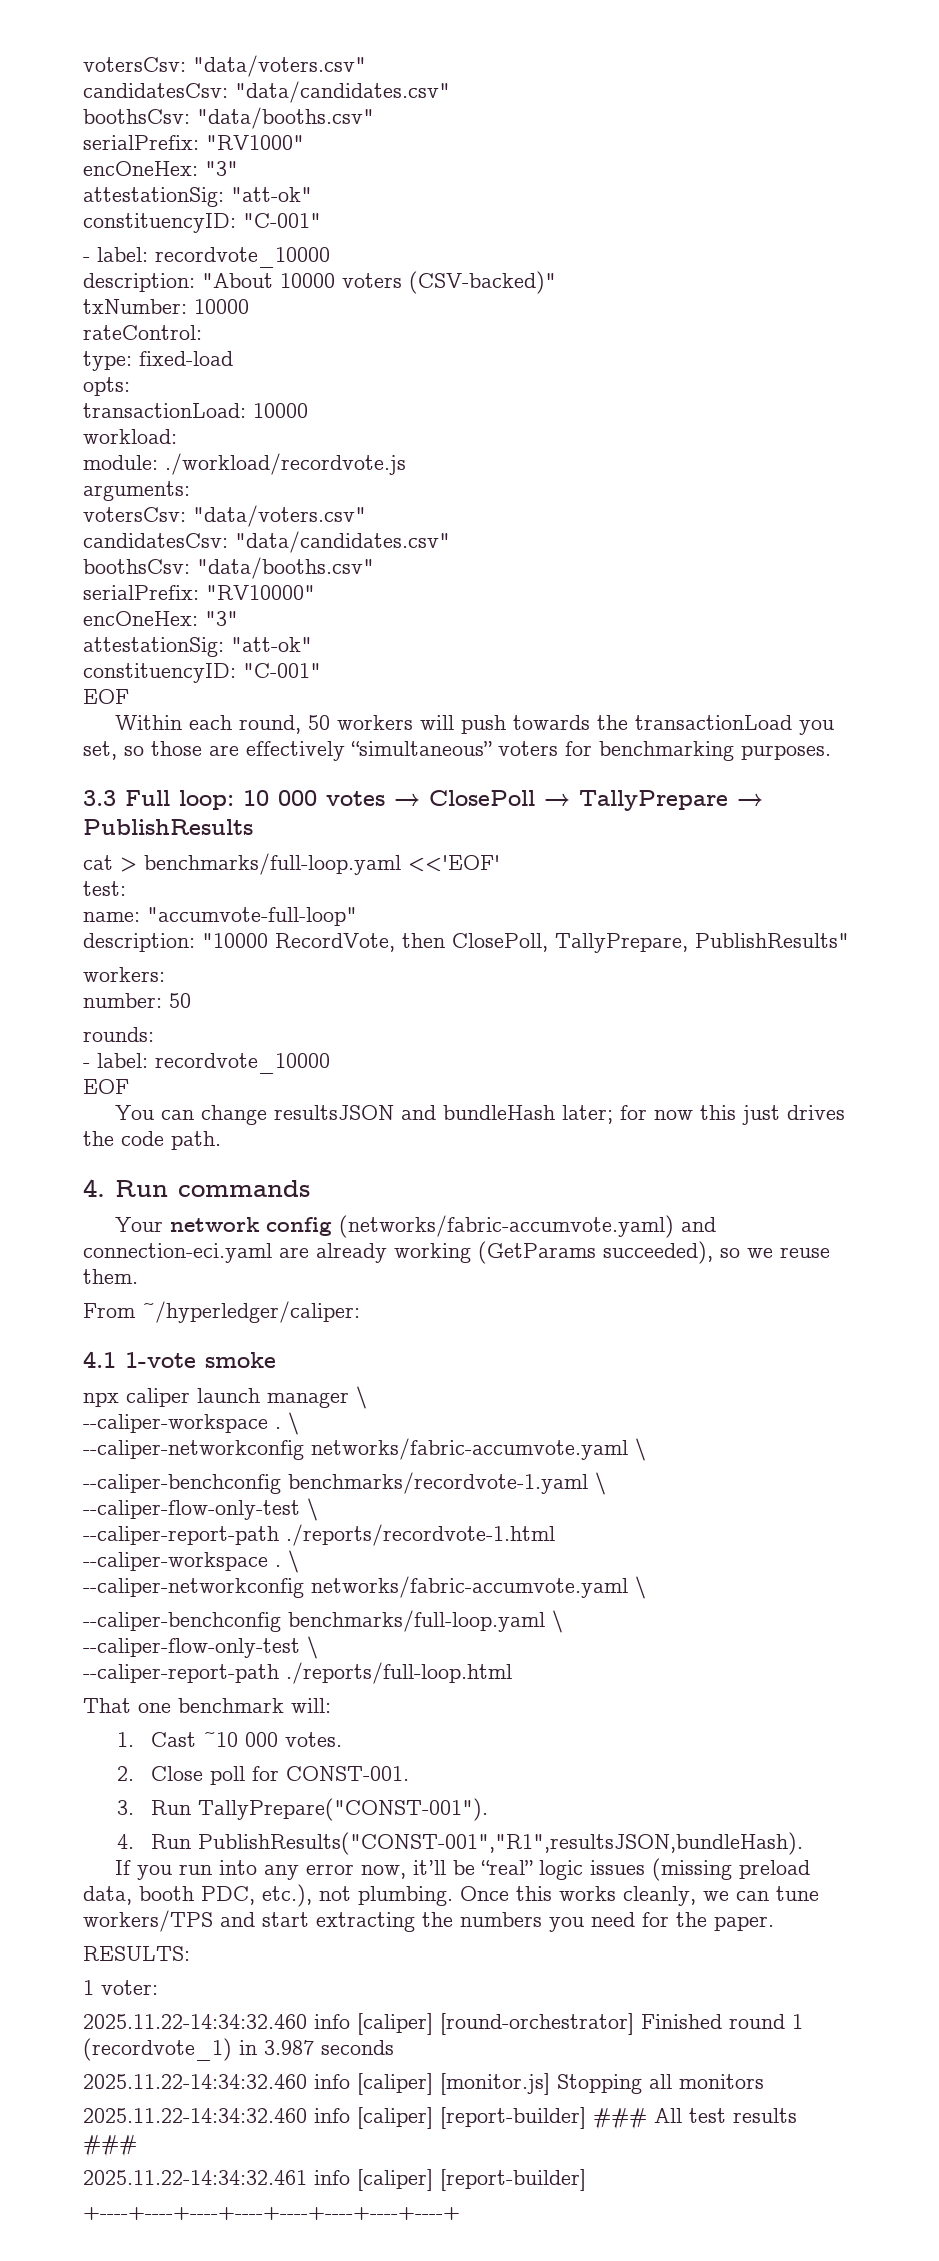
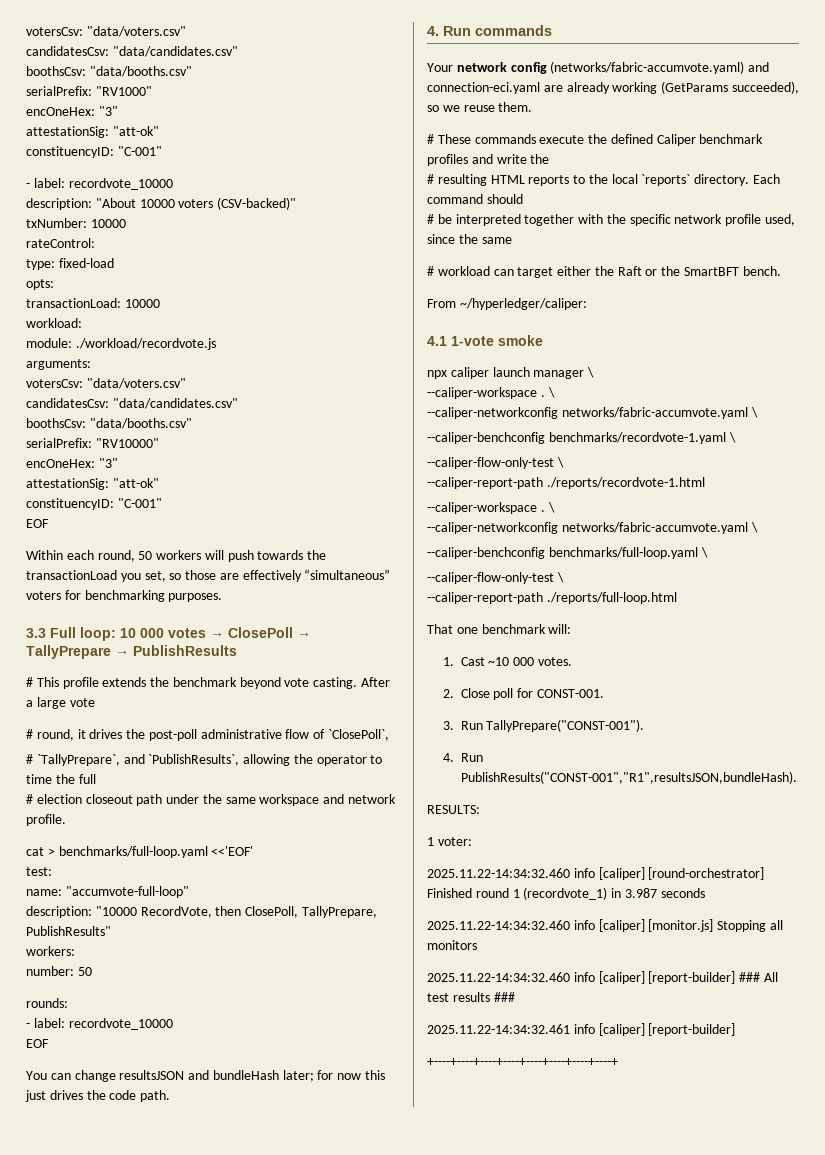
(253, 827) none -> [26,677,391,689] [26,697,95,709] [26,729,390,741] [26,754,383,766] [26,774,96,784] [26,794,397,806] [26,814,66,826] // # This profile extends the benchmark beyond vote casting. After a large vote // # round, it drives the post-poll administrative flow of `ClosePoll`, // # `TallyPrepare`, and `PublishResults`, allowing the operator to time the full // # election closeout path under the same workspace and network profile.
(138, 1276) none -> [427,134,764,146] [427,154,550,166] [427,174,781,186] [427,194,523,204] [427,214,796,226] [427,234,512,244] [427,266,781,278] // # These commands execute the defined Caliper benchmark profiles and write the // # resulting HTML reports to the local `reports` directory. Each command should // # be interpreted together with the specific network profile used, since the same // # workload can target either the Raft or the SmartBFT bench.
[114,1858,810,1881] [83,1884,819,1907] [83,1910,774,1932] // If you run into any error now, it’ll be “real” logic issues (missing preload data, booth PDC, etc.), not plumbing. Once this works cleanly, we can tune workers/TPS and start extracting the numbers you need for the paper. -> (797, 777) none

